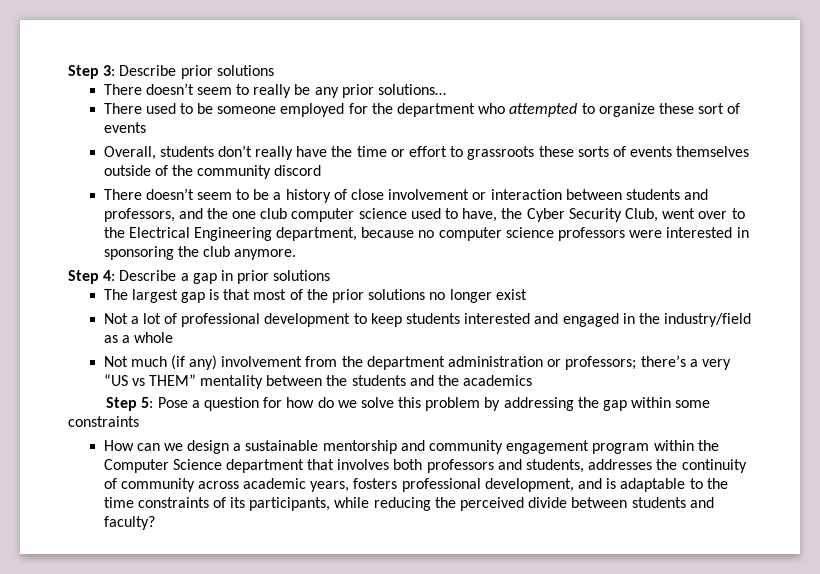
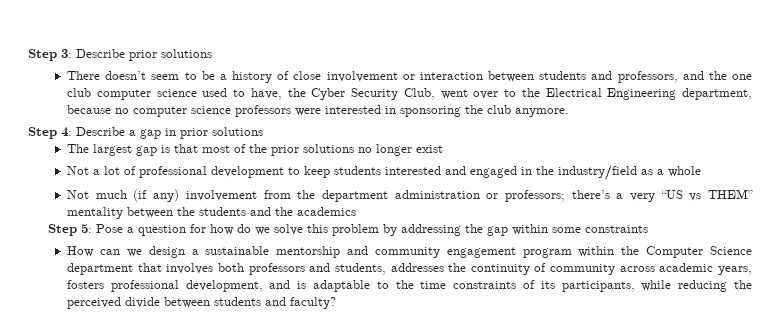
[103,83,447,98] [103,103,741,117] [103,122,146,133] [103,145,750,160] [103,165,322,179] // There doesn’t seem to really be any prior solutions… // There used to be someone employed for the department who attempted to organize these sort of events // Overall, students don’t really have the time or effort to grassroots these sorts of events themselves outside of the community discord -> (212, 53) none

